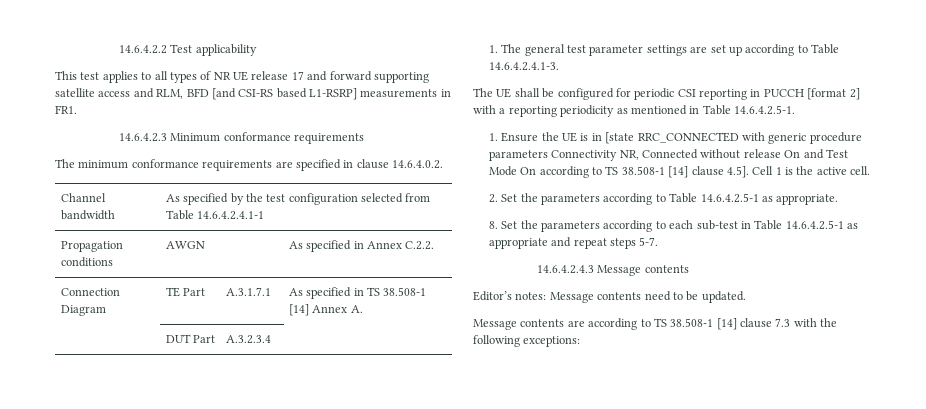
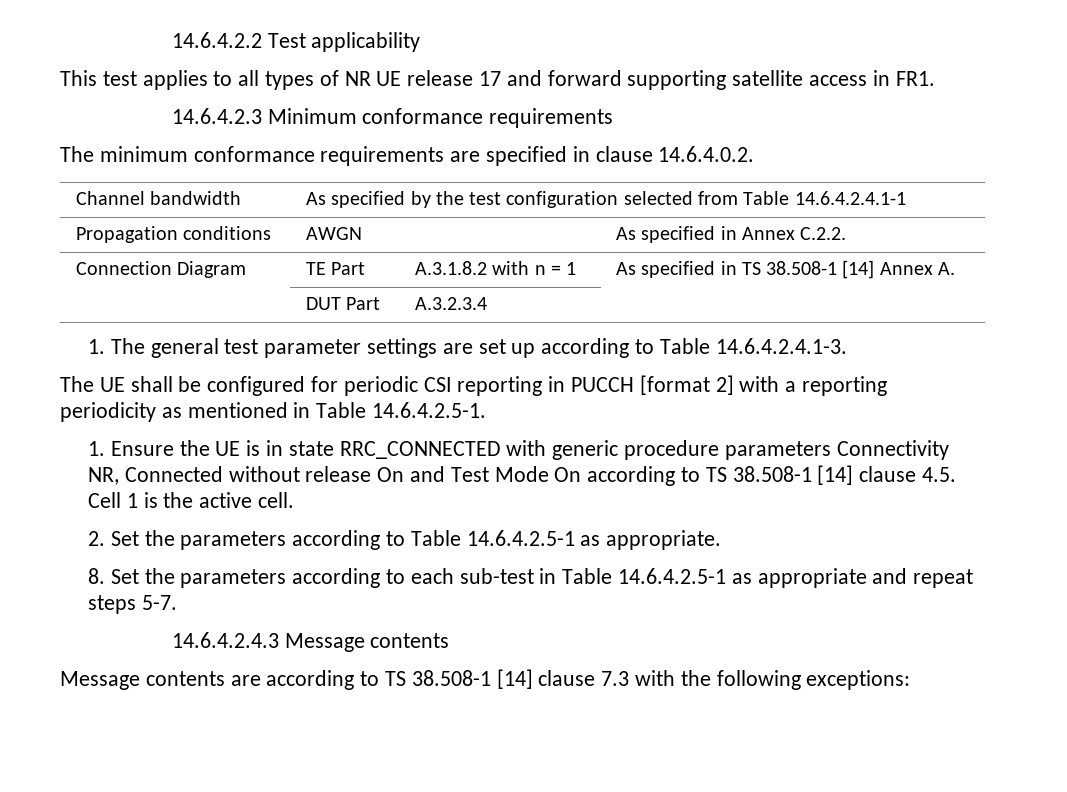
[133,88,438,100] and RLM, BFD [and CSI-RS based L1-RSRP] measurements -> (868, 80) none
[225,287,271,296] A.3.1.7.1 -> [415,261,577,275] A.3.1.8.2 with n = 1
[605,132,635,144] [state -> [288,441,334,456] state
[726,166,749,178] 4.5]. -> [922,467,957,482] 4.5.
[473,291,746,303] // Editor’s notes: Message contents need to be updated. -> (450, 640) none

